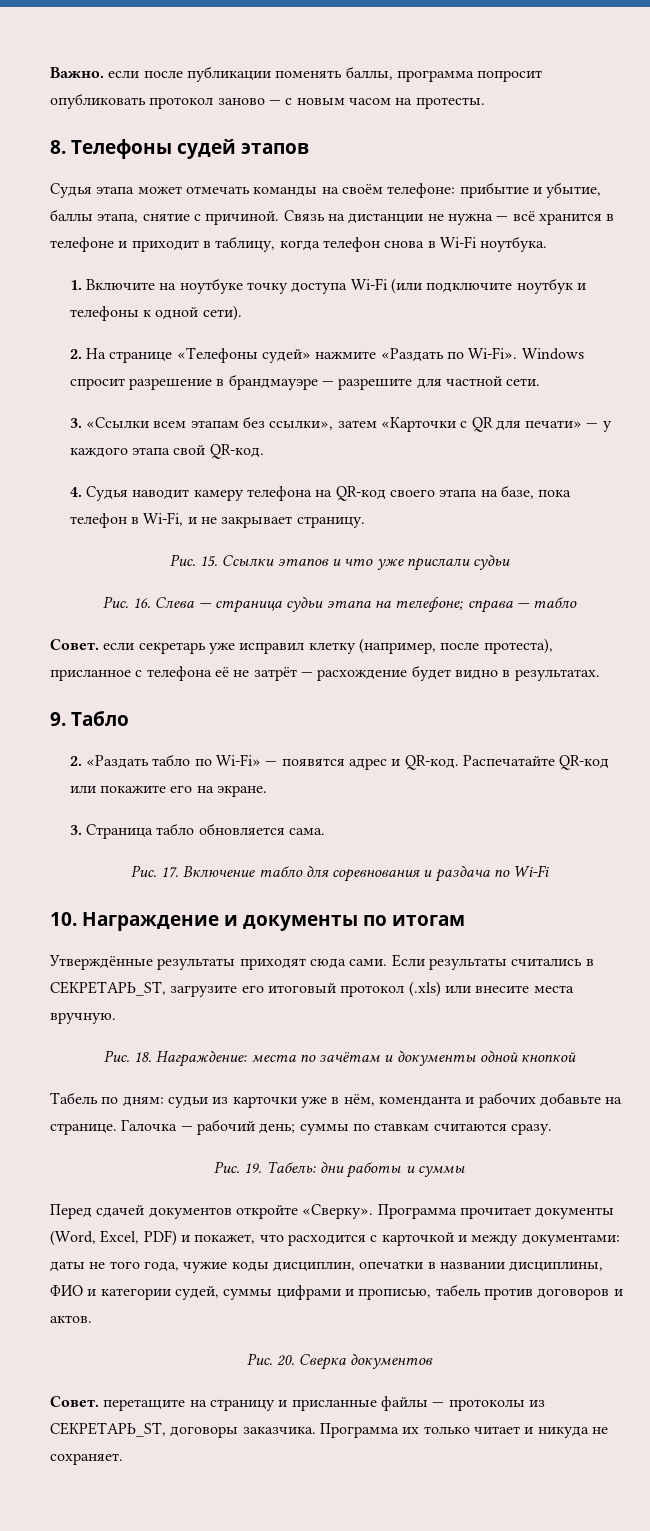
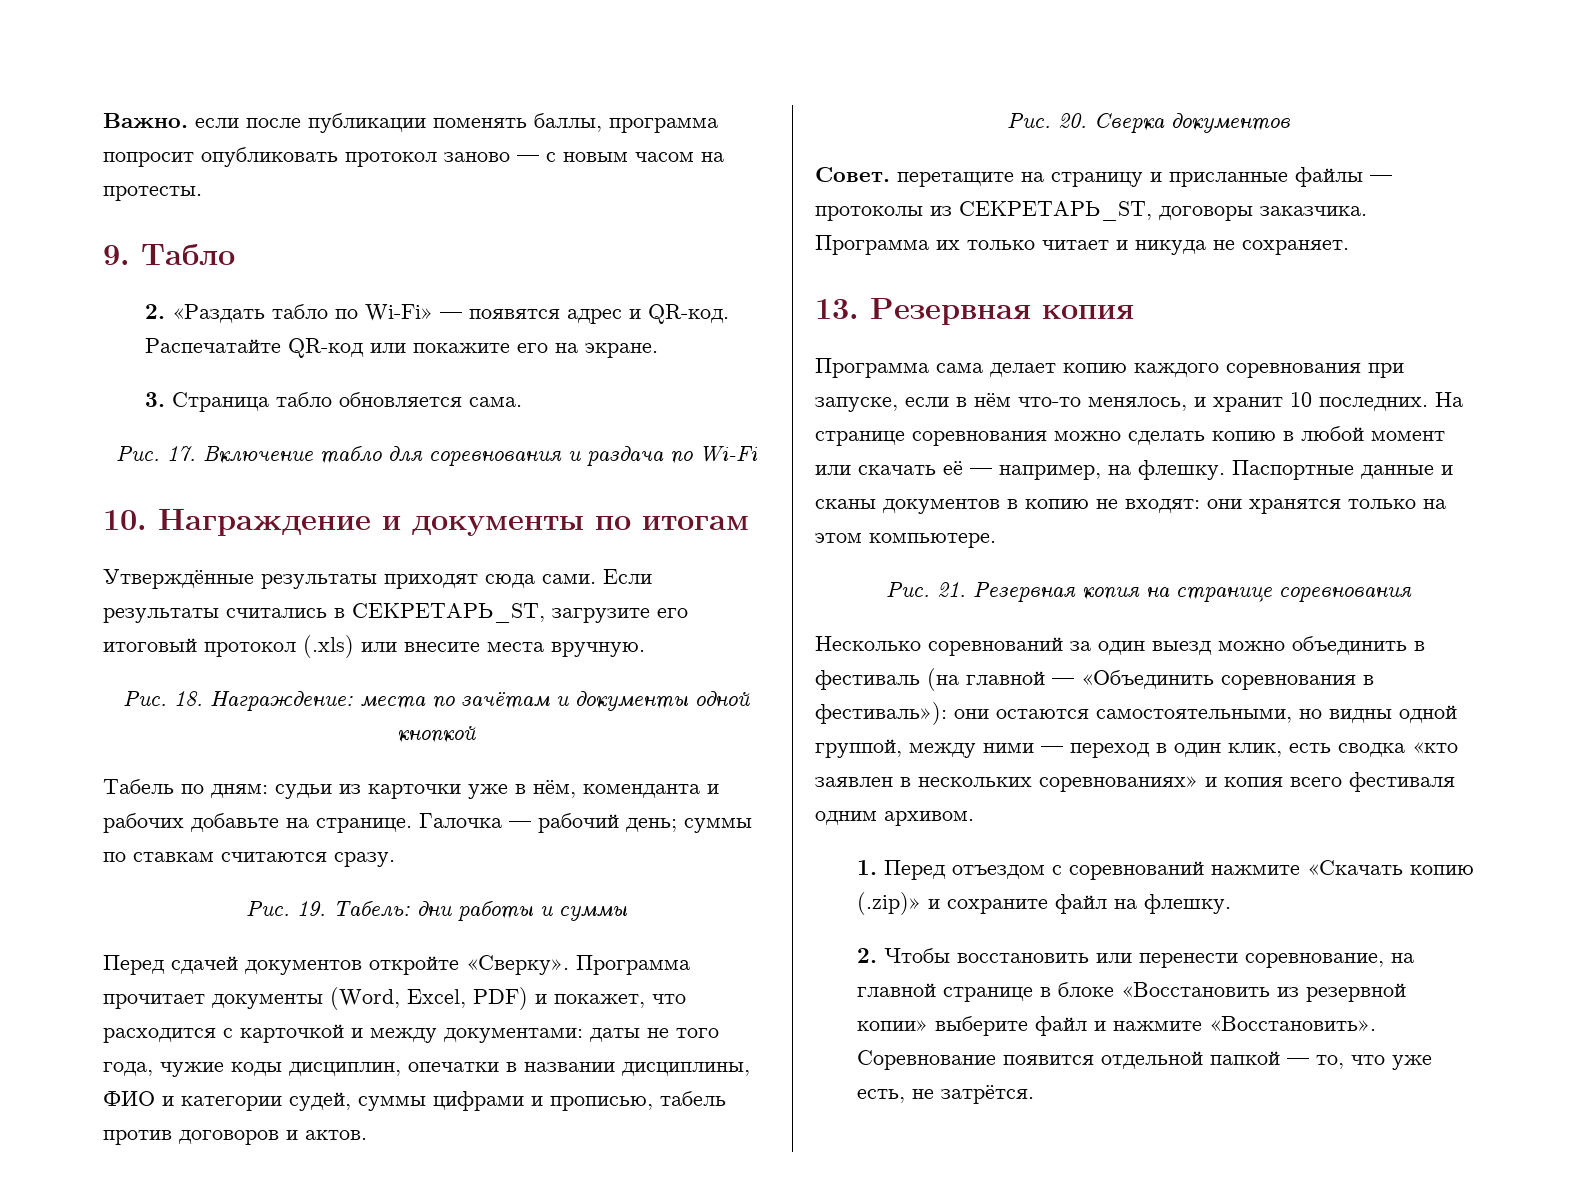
[50,139,309,159] [50,182,602,198] [50,209,615,225] [50,236,548,252] [69,278,586,294] [69,305,242,321] [69,347,584,363] [69,374,541,390] [69,416,612,432] [69,444,264,459] [69,485,572,501] [69,512,365,528] [169,554,511,571] [102,596,578,613] [50,638,553,654] [50,665,600,681] // 8. Телефоны судей этапов // Судья этапа может отмечать команды на своём телефоне: прибытие и убытие, баллы этапа, снятие с причиной. Связь на дистанции не нужна — всё хранится в телефоне и приходит в таблицу, когда телефон снова в Wi-Fi ноутбука. // 1. Включите на ноутбуке точку доступа Wi-Fi (или подключите ноутбук и телефоны к одной сети). // 2. На странице «Телефоны судей» нажмите «Раздать по Wi-Fi». Windows спросит разрешение в брандмауэре — разрешите для частной сети. // 3. «Ссылки всем этапам без ссылки», затем «Карточки с QR для печати» — у каждого этапа свой QR-код. // 4. Судья наводит камеру телефона на QR-код своего этапа на базе, пока телефон в Wi-Fi, и не закрывает страницу. // Рис. 15. Ссылки этапов и что уже прислали судьи // Рис. 16. Слева — страница судьи этапа на телефоне; справа — табло // Совет. если секретарь уже исправил клетку (например, после протеста), присланное с телефона её не затрёт — расхождение будет видно в результатах. -> (202, 193) none
(123, 1459) none -> [815,298,1134,325] [815,358,1404,378] [815,392,1463,412] [815,426,1445,446] [815,460,1453,480] [815,499,1446,514] [815,533,996,548] [885,582,1412,603] [815,636,1425,656] [815,668,1374,691] [815,702,1457,725] [815,739,1458,758] [815,772,1455,792] [815,811,974,826] [857,860,1475,880] [857,892,1232,915] [857,948,1415,968] [857,982,1407,1002] [857,1016,1377,1036] [857,1050,1433,1070] [857,1085,1035,1104] // 13. Резервная копия // Программа сама делает копию каждого соревнования при запуске, если в нём что-то менялось, и хранит 10 последних. На странице соревнования можно сделать копию в любой момент или скачать её — например, на флешку. Паспортные данные и сканы документов в копию не входят: они хранятся только на этом компьютере. // Рис. 21. Резервная копия на странице соревнования // Несколько соревнований за один выезд можно объединить в фестиваль (на главной — «Объединить соревнования в фестиваль»): они остаются самостоятельными, но видны одной группой, между ними — переход в один клик, есть сводка «кто заявлен в нескольких соревнованиях» и копия всего фестиваля одним архивом. // 1. Перед отъездом с соревнований нажмите «Скачать копию (.zip)» и сохраните файл на флешку. // 2. Чтобы восстановить или перенести соревнование, на главной странице в блоке «Восстановить из резервной копии» выберите файл и нажмите «Восстановить». Соревнование появится отдельной папкой — то, что уже есть, не затрётся.

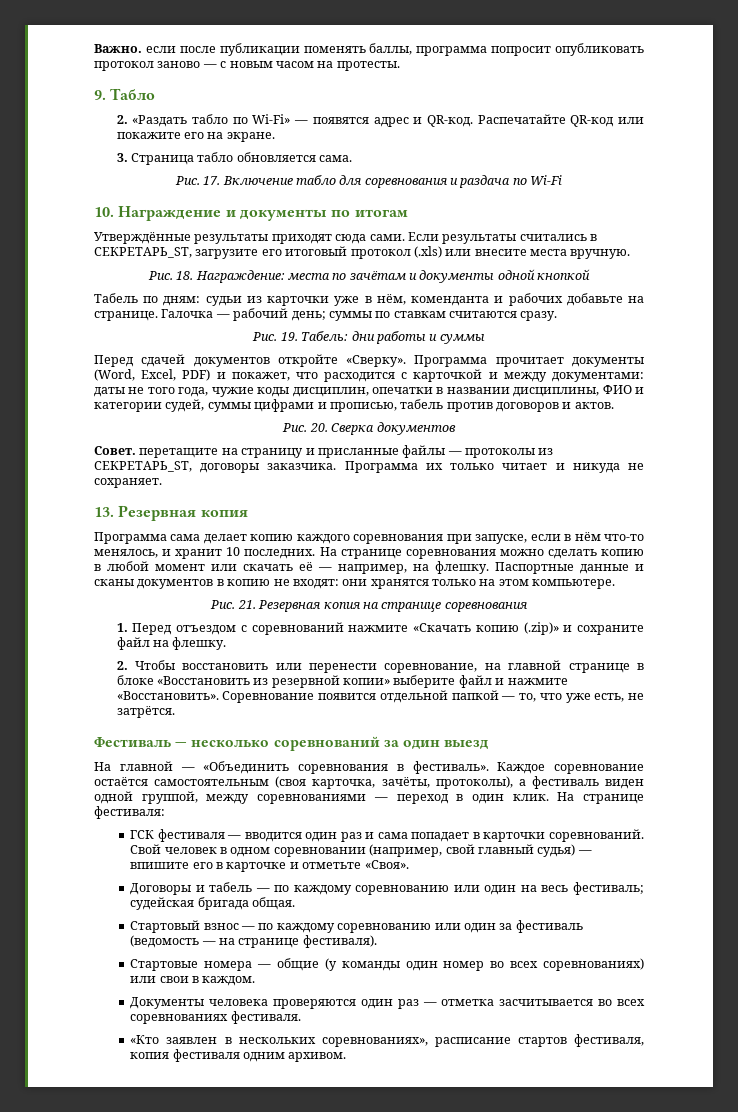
[815,636,1425,656] [815,668,1374,691] [815,702,1457,725] [815,739,1458,758] [815,772,1455,792] [815,811,974,826] // Несколько соревнований за один выезд можно объединить в фестиваль (на главной — «Объединить соревнования в фестиваль»): они остаются самостоятельными, но видны одной группой, между ними — переход в один клик, есть сводка «кто заявлен в нескольких соревнованиях» и копия всего фестиваля одним архивом. -> (528, 607) none
(1035, 1094) none -> [94,736,489,751] [94,761,644,774] [94,776,644,789] [94,791,644,804] [94,806,165,819] [130,829,644,842] [130,844,592,857] [130,860,409,872] [130,882,644,895] [130,897,296,910] [130,920,583,933] [130,935,377,948] [130,958,644,971] [130,976,256,986] [130,997,646,1009] [130,1011,301,1024] [130,1034,644,1047] [130,1049,347,1062] // Фестиваль — несколько соревнований за один выезд // На главной — «Объединить соревнования в фестиваль». Каждое соревнование остаётся самостоятельным (своя карточка, зачёты, протоколы), а фестиваль виден одной группой, между соревнованиями — переход в один клик. На странице фестиваля: // ГСК фестиваля — вводится один раз и сама попадает в карточки соревнований. Свой человек в одном соревновании (например, свой главный судья) — впишите его в карточке и отметьте «Своя». // Договоры и табель — по каждому соревнованию или один на весь фестиваль; судейская бригада общая. // Стартовый взнос — по каждому соревнованию или один за фестиваль (ведомость — на странице фестиваля). // Стартовые номера — общие (у команды один номер во всех соревнованиях) или свои в каждом. // Документы человека проверяются один раз — отметка засчитывается во всех соревнованиях фестиваля. // «Кто заявлен в нескольких соревнованиях», расписание стартов фестиваля, копия фестиваля одним архивом.

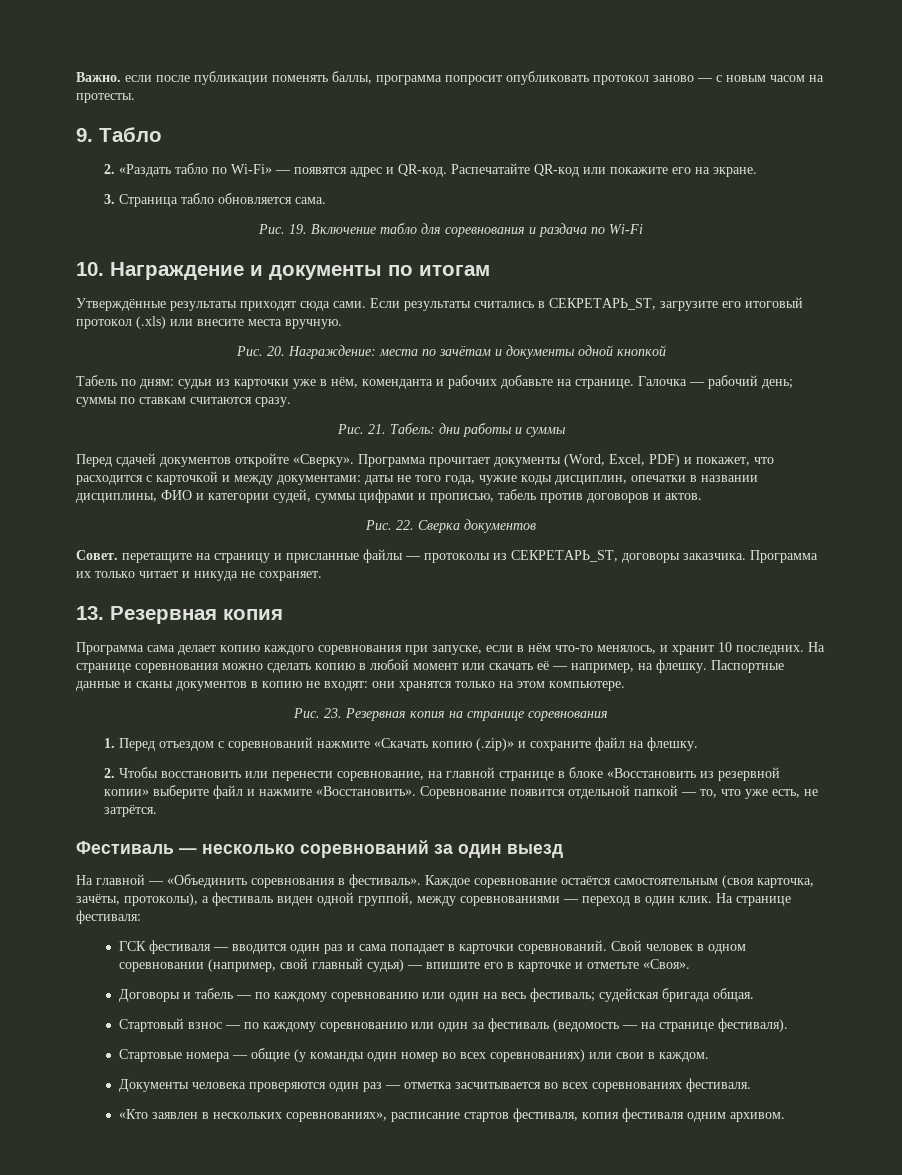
[203,176,221,185] 17. -> [289,224,307,234] 19.
[176,271,194,280] 18. -> [266,346,285,356] 20.
[280,332,298,341] 19. -> [367,424,386,434] 21.
[309,423,328,432] 20. -> [396,520,414,530] 22.
[237,600,256,609] 21. -> [324,708,342,718] 23.

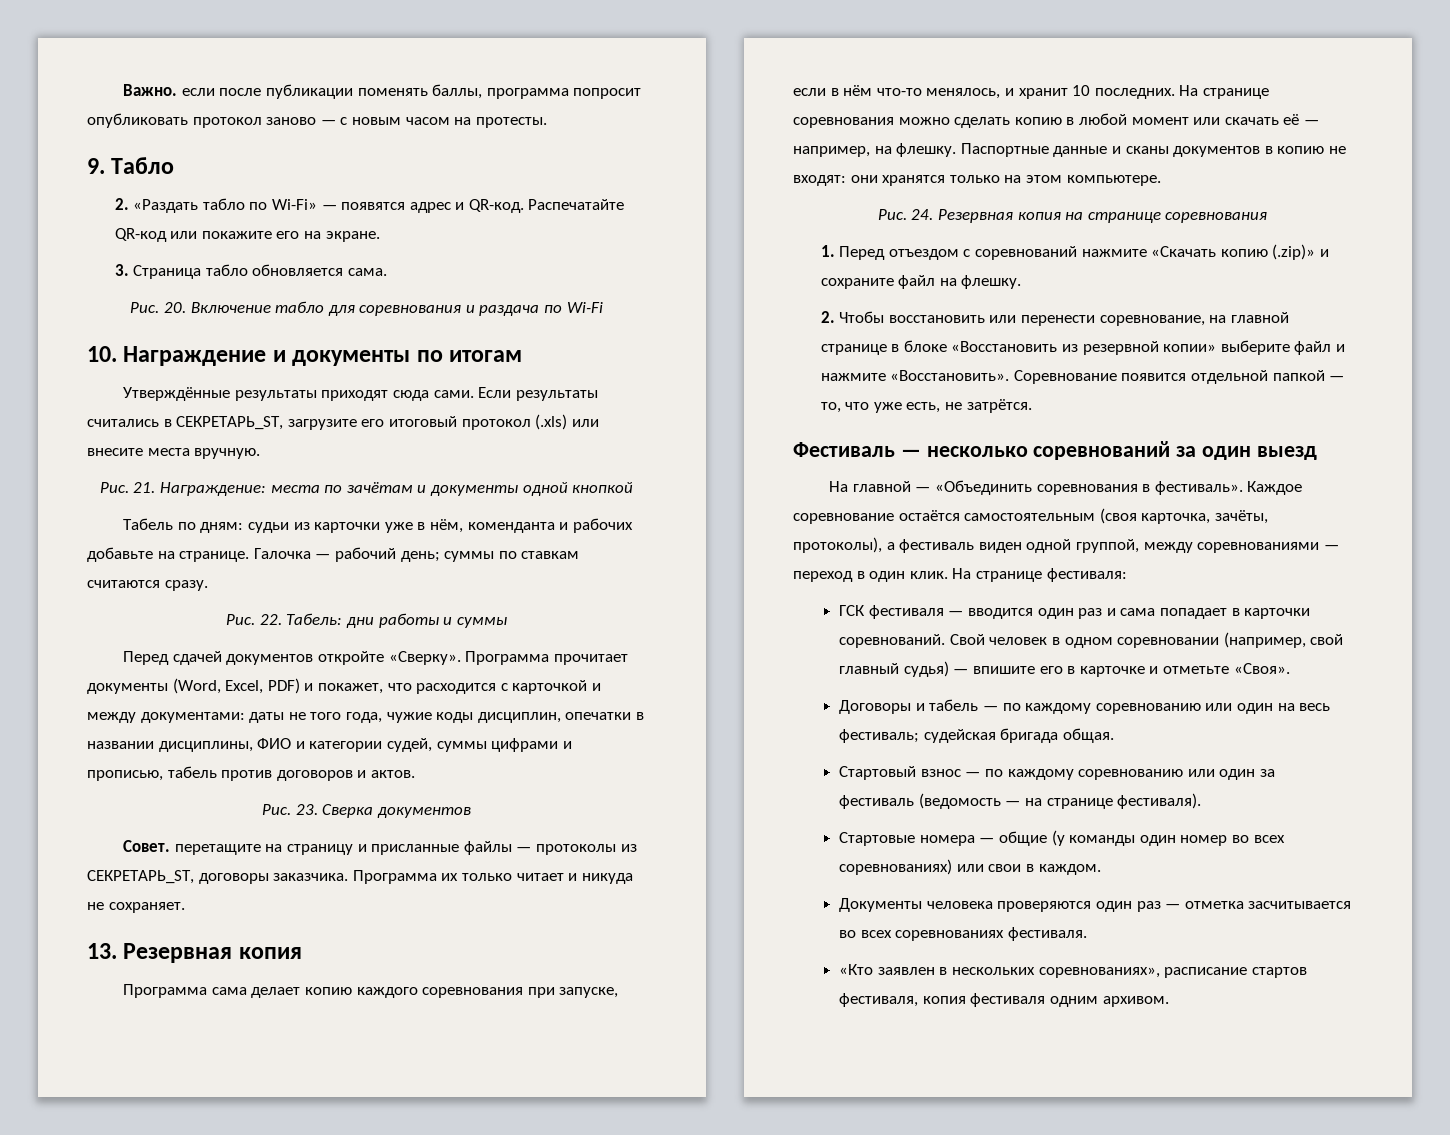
[289,224,307,234] 19. -> [163,302,186,313] 20.
[266,346,285,356] 20. -> [133,482,156,493] 21.
[367,424,386,434] 21. -> [259,614,282,625] 22.
[396,520,414,530] 22. -> [295,804,318,815] 23.
[324,708,342,718] 23. -> [911,209,934,220] 24.

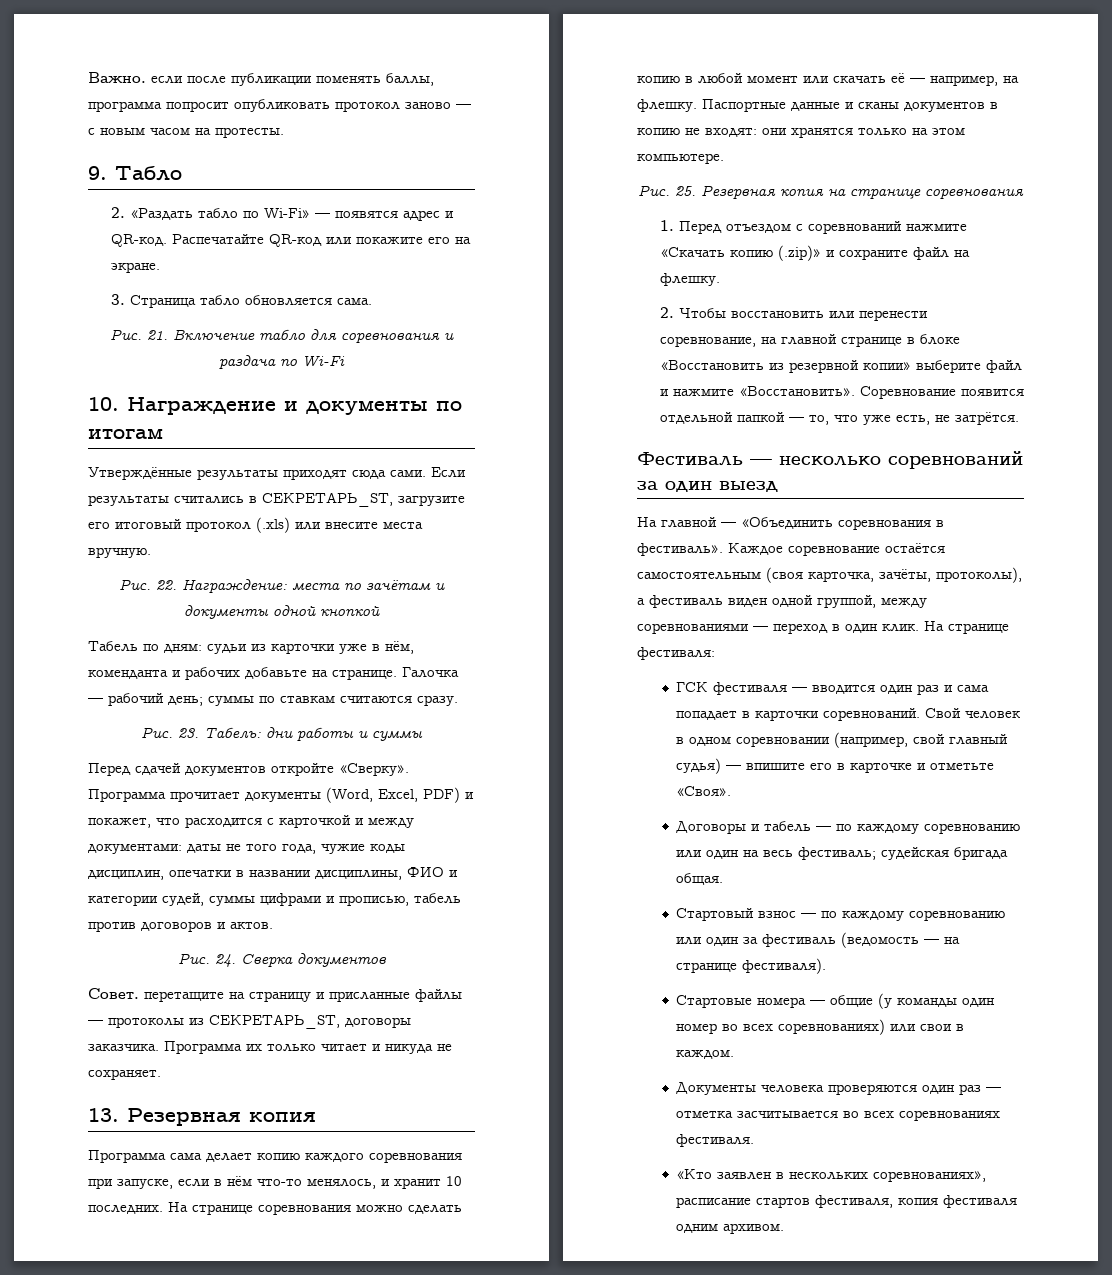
[163,302,186,313] 20. -> [147,330,168,340] 21.
[133,482,156,493] 21. -> [156,580,177,590] 22.
[259,614,282,625] 22. -> [178,728,199,738] 23.
[295,804,318,815] 23. -> [214,954,236,967] 24.
[911,209,934,220] 24. -> [675,186,696,196] 25.

